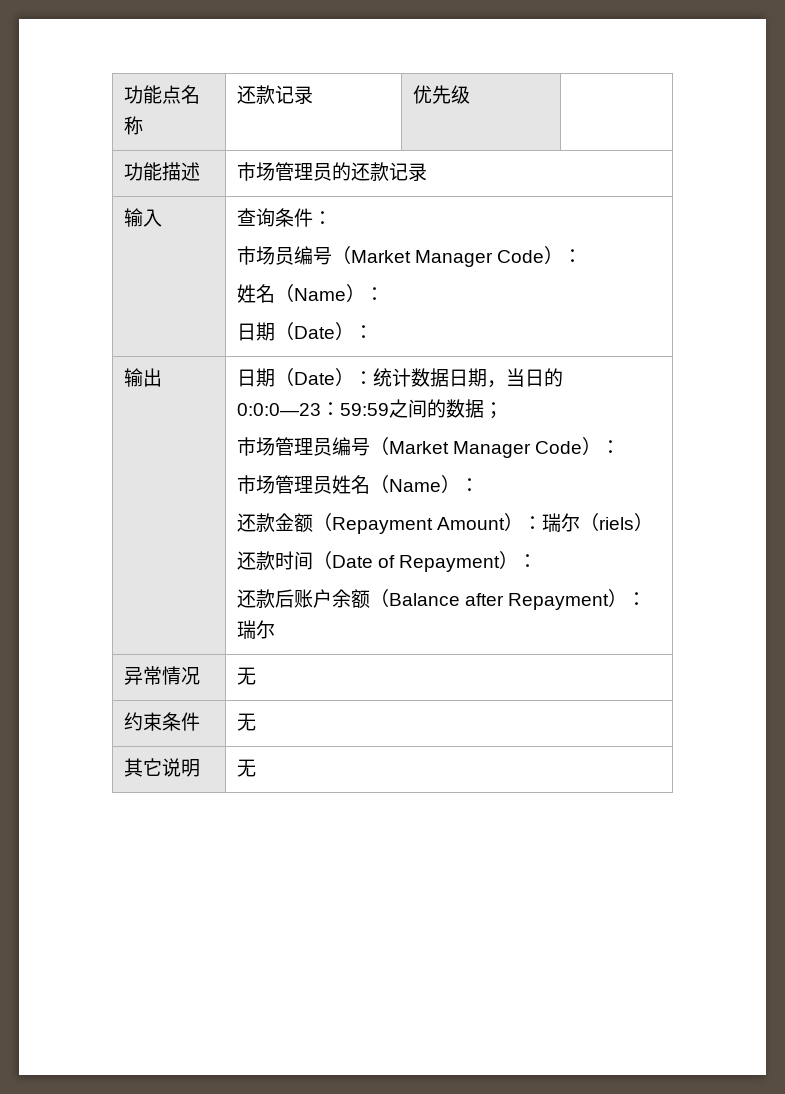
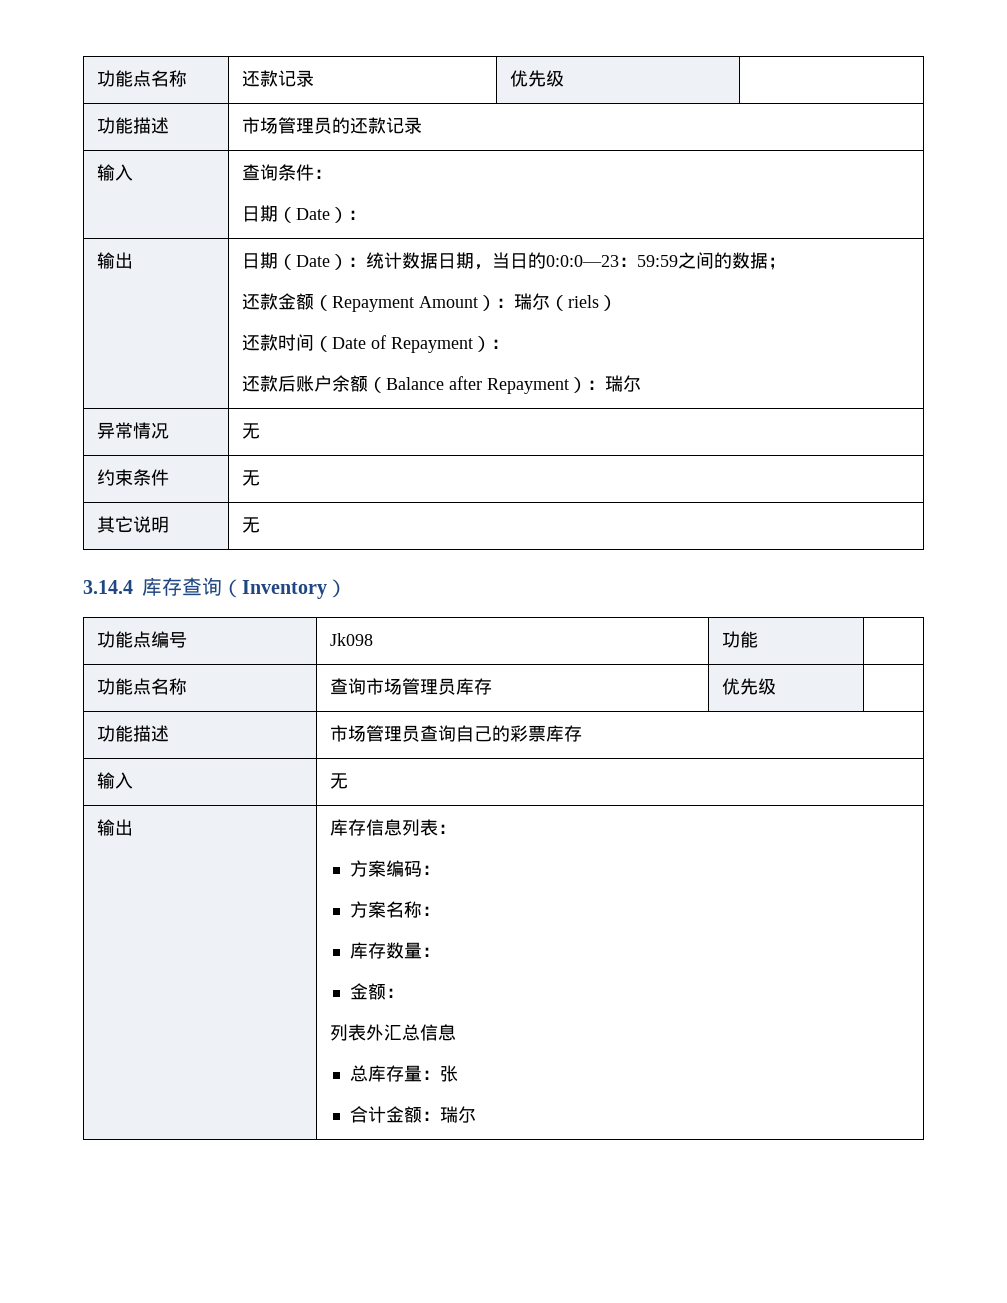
[236,246,583,267] [236,284,384,303] // 市场员编号（Market Manager Code）： // 姓名（Name）： -> (332, 174) none
[236,437,621,458] [236,475,479,494] // 市场管理员编号（Market Manager Code）： // 市场管理员姓名（Name）： -> (786, 263) none
(256, 768) none -> [83,577,347,599] [96,631,187,648] [329,633,373,646] [721,631,758,648] [96,678,187,695] [329,678,492,695] [721,678,776,695] [96,725,169,742] [329,725,582,742] [96,772,133,789] [329,773,348,789] [96,819,133,836] [329,819,456,836] [349,860,440,877] [349,901,440,918] [349,942,440,959] [349,983,404,1000] [329,1024,456,1041] [349,1065,458,1082] [349,1106,476,1123] // 3.14.4库存查询（Inventory） // 功能点编号 | Jk098 | 功能 | // 功能点名称 | 查询市场管理员库存 | 优先级 | // 功能描述 | 市场管理员查询自己的彩票库存 // 输入 | 无 // 输出 | 库存信息列表： // 方案编码： // 方案名称： // 库存数量： // 金额： // 列表外汇总信息 // 总库存量：张 // 合计金额：瑞尔

